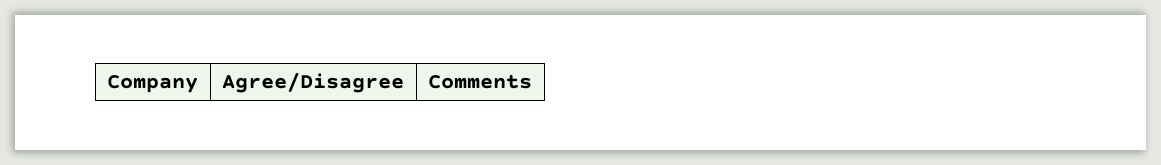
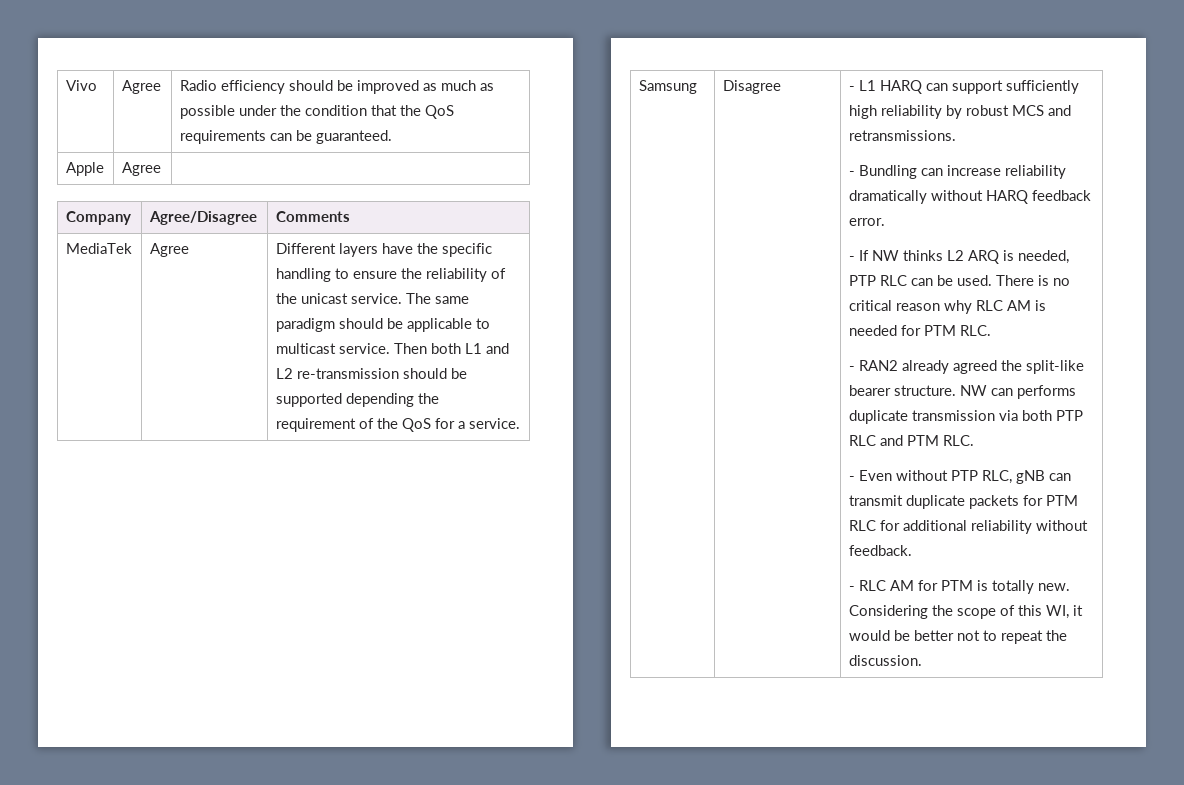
[106,75,198,93] [221,72,404,93] [427,75,532,89] Company | Agree/Disagree | Comments -> [65,80,97,91] [121,80,161,94] [179,80,494,94] [179,105,454,119] [179,130,392,144] [65,162,104,176] [121,162,161,176] [65,211,131,225] [148,211,257,225] [275,211,350,222] [65,243,132,254] [149,243,189,257] [275,243,492,257] [275,268,506,282] [275,293,469,304] [275,318,490,332] [275,343,509,354] [275,368,467,379] [275,393,439,407] [275,418,520,432] [638,80,697,94] [722,80,781,94] [848,80,1079,94] [848,105,1071,119] [848,130,956,141] [848,165,1066,179] [848,190,1091,204] [848,218,885,226] [848,250,1069,264] [848,275,1070,286] [848,300,1046,314] [848,325,991,336] [848,360,1084,374] [848,385,1076,399] [848,410,1083,424] [848,435,974,446] [848,470,1071,484] [848,495,1078,509] [848,520,1088,534] [848,545,912,556] [848,580,1070,594] [848,605,1083,619] [848,630,1067,644] [848,655,922,666] Vivo | Agree | Radio efficiency should be improved as much as possible under the condition that the QoS requirements can be guaranteed. // Apple | Agree | // Company | Agree/Disagree | Comments // MediaTek | Agree | Different layers have the specific handling to ensure the reliability of the unicast service. The same paradigm should be applicable to multicast service. Then both L1 and L2 re-transmission should be supported depending the requirement of the QoS for a service. // Samsung | Disagree | - L1 HARQ can support sufficiently high reliability by robust MCS and retransmissions. // - Bundling can increase reliability dramatically without HARQ feedback error. // - If NW thinks L2 ARQ is needed, PTP RLC can be used. There is no critical reason why RLC AM is needed for PTM RLC. // - RAN2 already agreed the split-like bearer structure. NW can performs duplicate transmission via both PTP RLC and PTM RLC. // - Even without PTP RLC, gNB can transmit duplicate packets for PTM RLC for additional reliability without feedback. // - RLC AM for PTM is totally new. Considering the scope of this WI, it would be better not to repeat the discussion.

